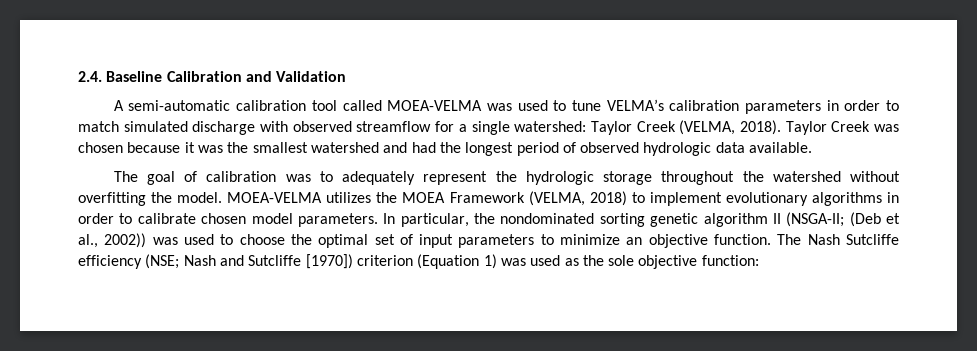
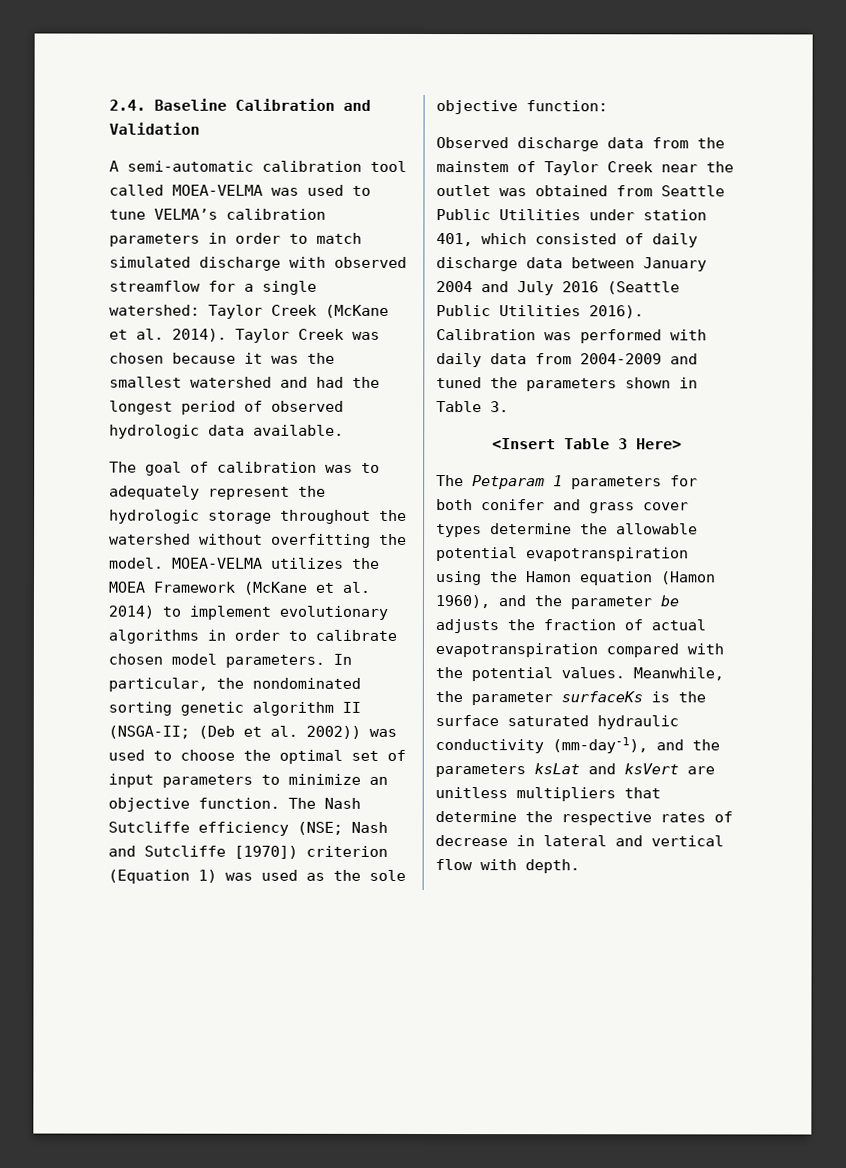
[679,120,781,135] (VELMA, 2018). -> [325,304,389,318] [109,328,227,342] (McKane et al. 2014).
[528,191,627,206] (VELMA, 2018) -> [243,581,371,595] [108,605,154,619] (McKane et al. 2014)
[78,234,98,248] al., -> [270,725,298,737] al.
(759, 260) none -> [436,137,725,152] [436,161,734,176] [436,185,725,197] [436,209,707,221] [436,233,698,248] [436,257,707,272] [436,281,680,296] [436,305,644,319] [436,329,707,344] [436,353,698,368] [436,377,698,392] [436,401,509,413] [492,438,682,450] [436,475,698,490] [436,499,689,514] [436,523,698,538] [436,547,689,562] [435,571,716,586] [435,595,679,610] [435,619,706,634] [435,643,724,658] [435,667,724,682] [435,691,706,706] [435,715,679,730] [435,737,720,754] [435,763,715,778] [435,787,661,802] [435,811,733,826] [435,835,724,847] [435,859,580,874] // Observed discharge data from the mainstem of Taylor Creek near the outlet was obtained from Seattle Public Utilities under station 401, which consisted of daily discharge data between January 2004 and July 2016 (Seattle Public Utilities 2016). Calibration was performed with daily data from 2004-2009 and tuned the parameters shown in Table 3. // <Insert Table 3 Here> // The Petparam 1 parameters for both conifer and grass cover types determine the allowable potential evapotranspiration using the Hamon equation (Hamon 1960), and the parameter be adjusts the fraction of actual evapotranspiration compared with the potential values. Meanwhile, the parameter surfaceKs is the surface saturated hydraulic conductivity (mm-day-1), and the parameters ksLat and ksVert are unitless multipliers that determine the respective rates of decrease in lateral and vertical flow with depth.

